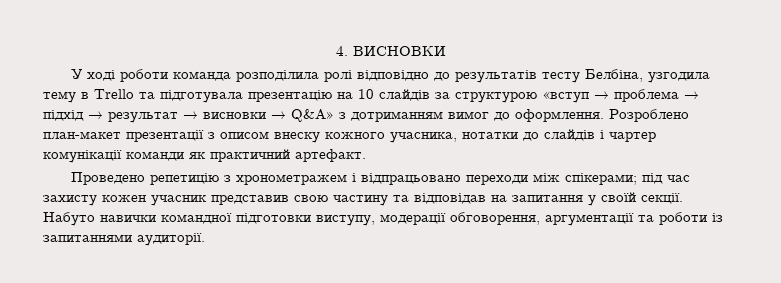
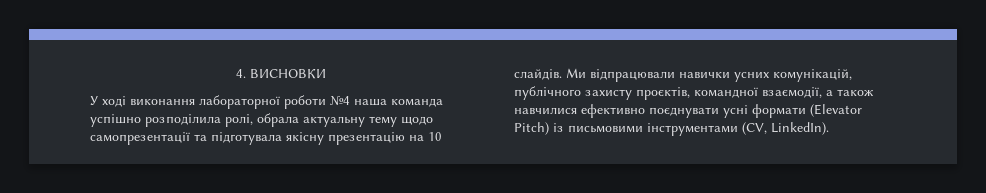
[119,69,710,83] [43,89,134,103] роботи команда розподілила ролі відповідно до результатів тесту Белбіна, узгодила тему в Trello -> [130,95,443,109] [90,113,433,127] [90,132,190,145] виконання лабораторної роботи №4 наша команда успішно розподілила ролі, обрала актуальну тему щодо самопрезентації
(243, 96) none -> [286,132,324,145] якісну
[379,89,699,103] [43,109,689,123] [43,129,656,143] [43,149,366,163] [70,172,690,185] [43,192,683,206] [43,212,723,226] [43,233,205,246] слайдів за структурою «вступ → проблема → підхід → результат → висновки → Q&A» з дотриманням вимог до оформлення. Розроблено план-макет презентації з описом внеску кожного учасника, нотатки до слайдів і чартер комунікації команди як практичний артефакт. // Проведено репетицію з хронометражем і відпрацьовано переходи між спікерами; під час захисту кожен учасник представив свою частину та відповідав на запитання у своїй секції. Набуто навички командної підготовки виступу, модерації обговорення, аргументації та роботи із запитаннями аудиторії. -> [514,68,852,82] [514,86,874,100] [514,104,862,118] [514,122,829,136] слайдів. Ми відпрацювали навички усних комунікацій, публічного захисту проєктів, командної взаємодії, а також навчилися ефективно поєднувати усні формати (Elevator Pitch) із письмовими інструментами (CV, LinkedIn).

